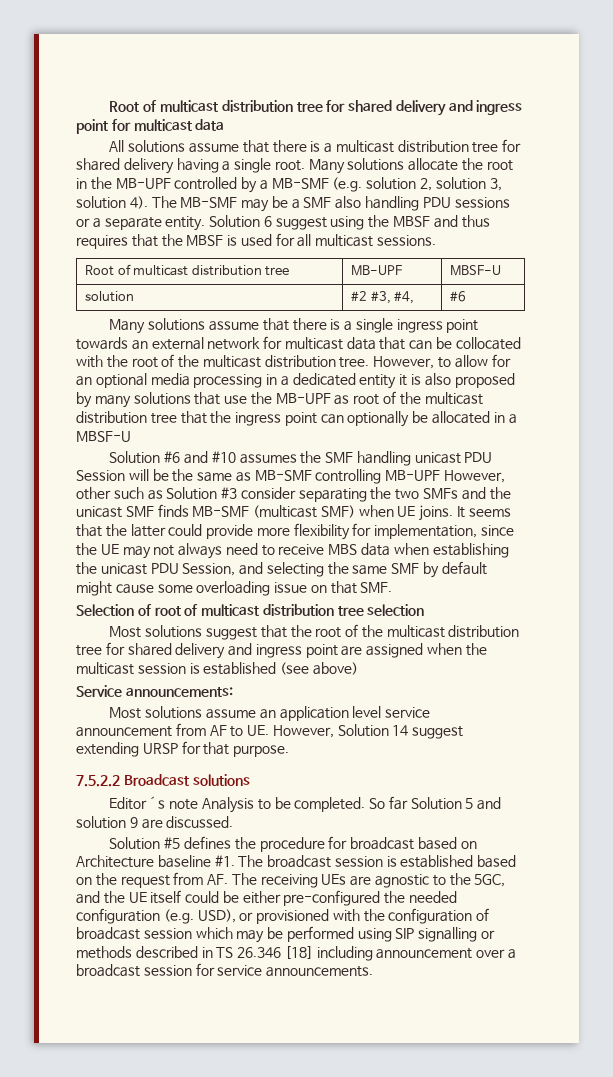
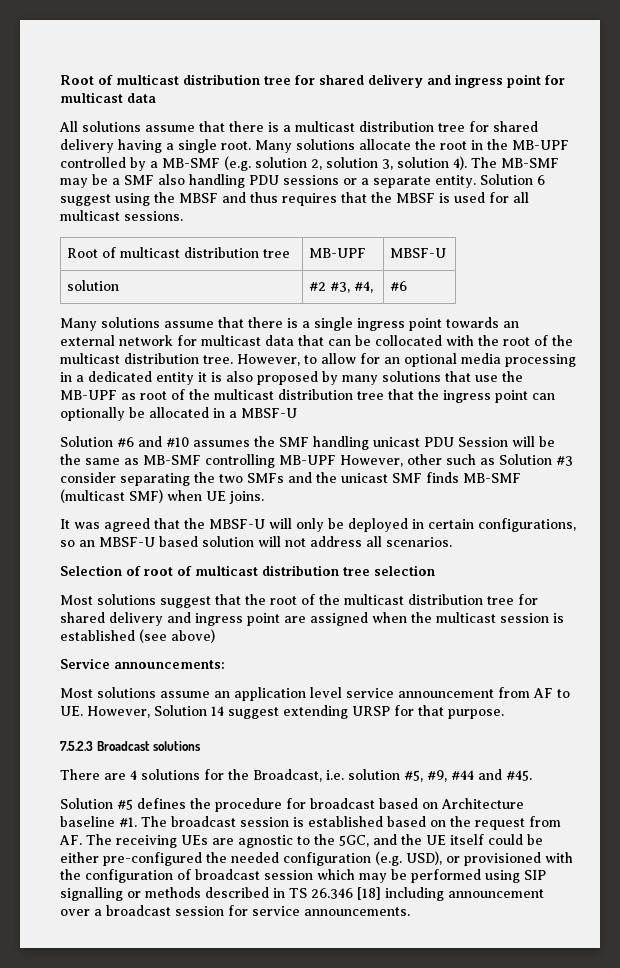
[457,506,511,518] [76,523,515,540] [76,543,509,559] [76,561,487,578] [76,581,393,596] It seems that the latter could provide more flexibility for implementation, since the UE may not always need to receive MBS data when establishing the unicast PDU Session, and selecting the same SMF by default might cause some overloading issue on that SMF. -> [60,518,576,532] [60,536,452,547] // It was agreed that the MBSF-U will only be deployed in certain configurations, so an MBSF-U based solution will not address all scenarios.
[76,775,120,787] 7.5.2.2 -> [60,741,93,751] 7.5.2.3
[109,796,502,813] [76,816,234,829] Editor´s note Analysis to be completed. So far Solution 5 and solution 9 are discussed. -> [60,769,532,782] There are 4 solutions for the Broadcast, i.e. solution #5, #9, #44 and #45.

